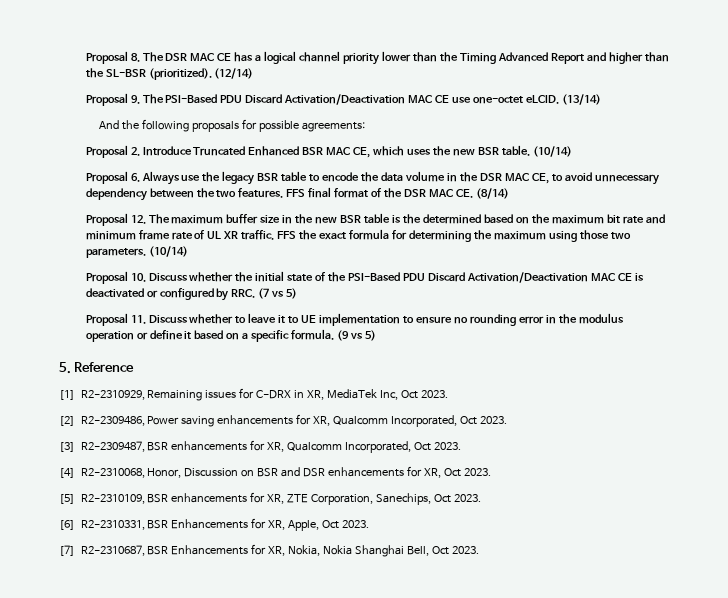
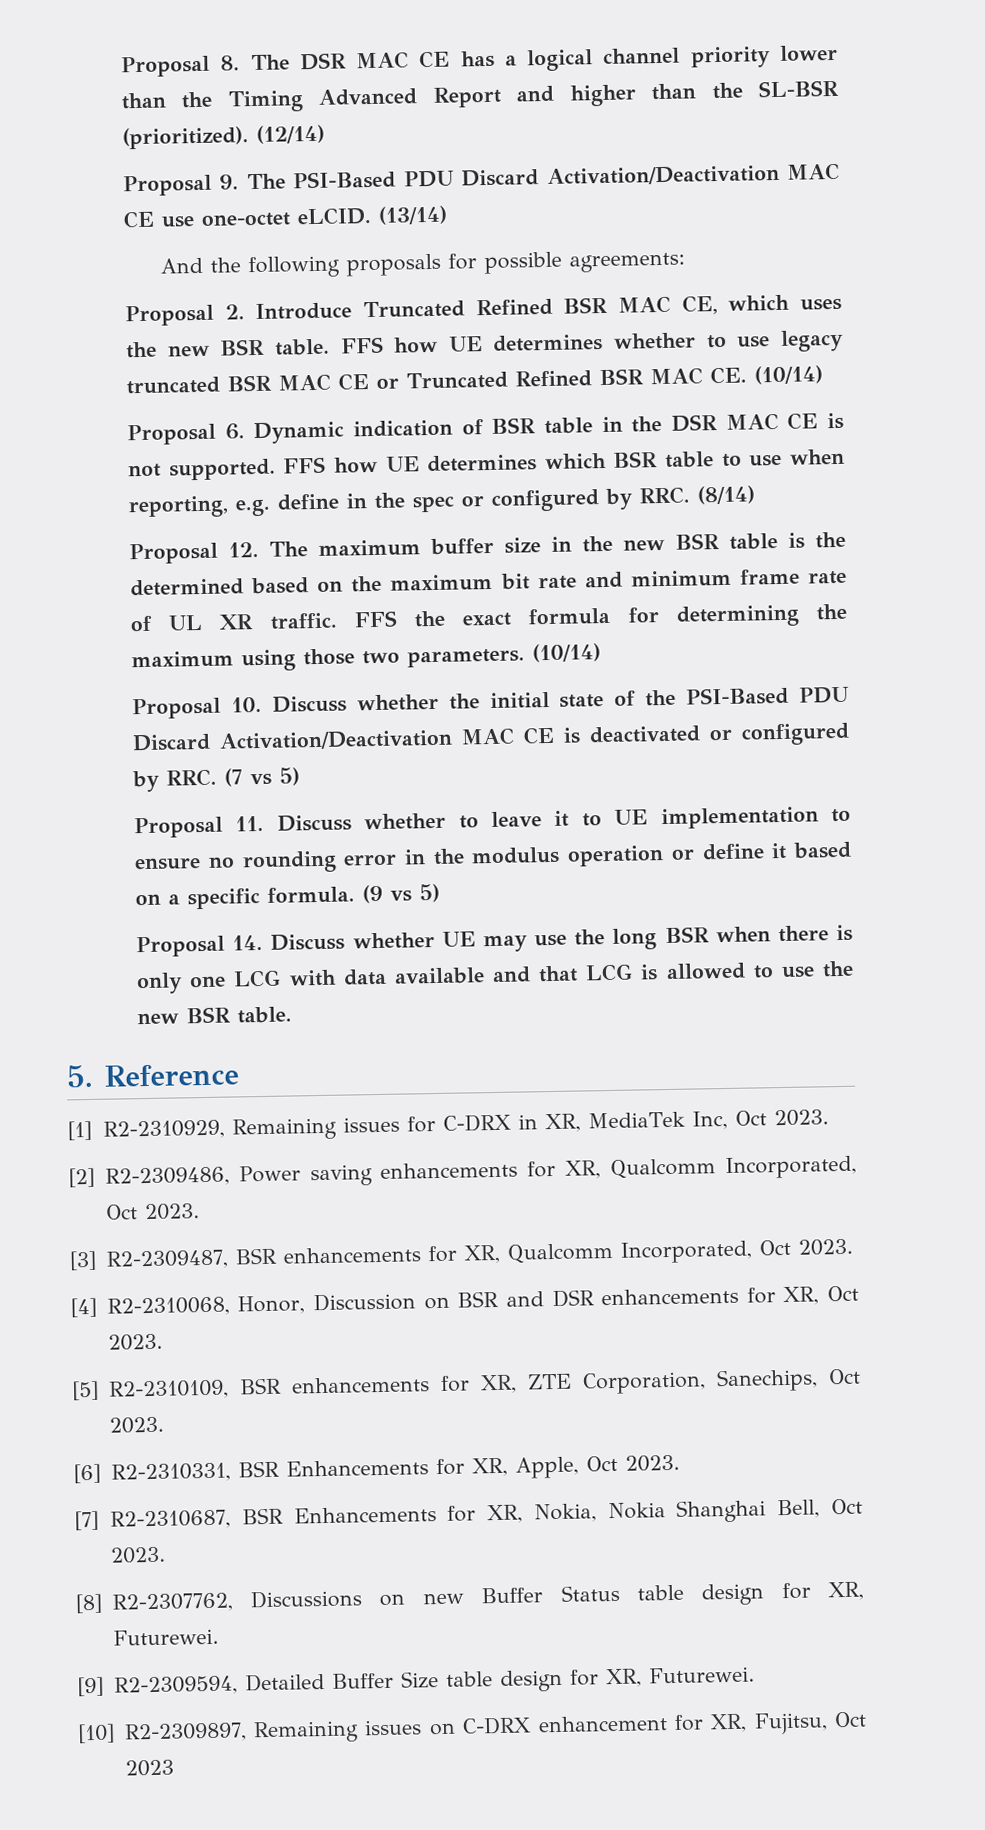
[248,146,300,156] Enhanced -> [475,298,553,317] Refined
[533,146,573,157] [85,171,659,185] [85,187,474,201] (10/14) // Proposal 6. Always use the legacy BSR table to encode the data volume in the DSR MAC CE, to avoid unnecessary dependency between the two features. FFS final format of the DSR MAC CE. -> [340,329,844,354] [126,365,824,395] [127,412,844,446] [128,448,846,481] [128,486,691,519] FFS how UE determines whether to use legacy truncated BSR MAC CE or Truncated Refined BSR MAC CE. (10/14) // Proposal 6. Dynamic indication of BSR table in the DSR MAC CE is not supported. FFS how UE determines which BSR table to use when reporting, e.g. define in the spec or configured by RRC.
(377, 335) none -> [136,924,853,958] [136,960,854,995] [137,1006,293,1025] // Proposal 14. Discuss whether UE may use the long BSR when there is only one LCG with data available and that LCG is allowed to use the new BSR table.
(480, 550) none -> [75,1581,864,1614] [112,1628,219,1646] [77,1666,755,1697] [77,1711,867,1744] [124,1759,174,1777] // [8] R2-2307762, Discussions on new Buffer Status table design for XR, Futurewei. // [9] R2-2309594, Detailed Buffer Size table design for XR, Futurewei. // [10] R2-2309897, Remaining issues on C-DRX enhancement for XR, Fujitsu, Oct 2023

